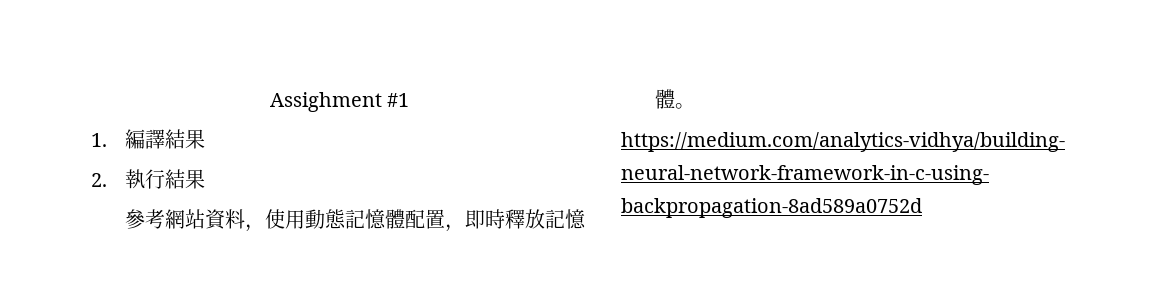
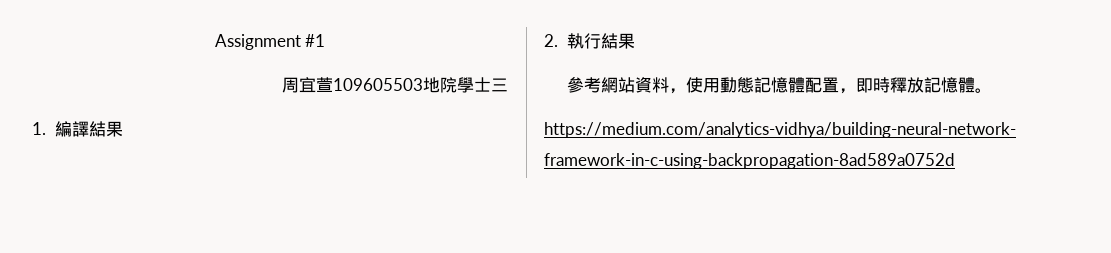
[269,92,382,112] Assighment -> [214,34,301,50] Assignment
(410, 100) none -> [282,77,508,93] // 周宜萱109605503地院學士三

